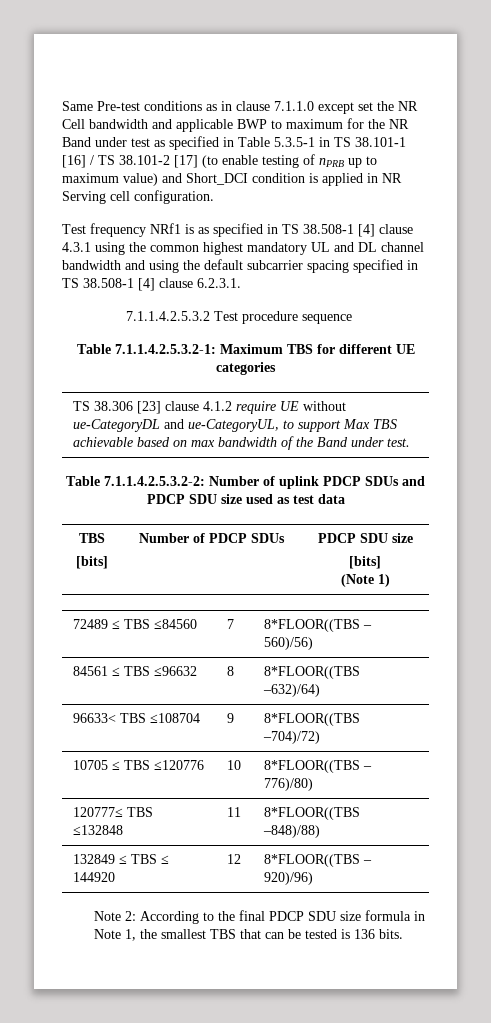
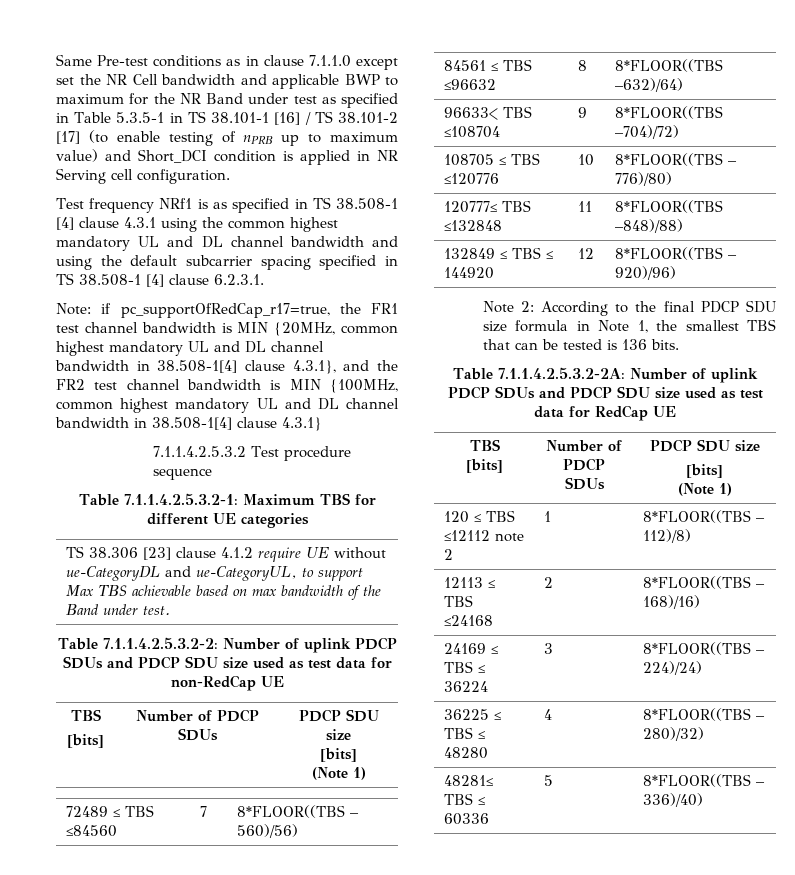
(241, 283) none -> [56,303,398,318] [56,322,398,336] [56,341,324,356] [55,360,398,374] [56,379,398,393] [56,398,399,413] [55,417,322,431] // Note: if pc_supportOfRedCap_r17=true, the FR1 test channel bandwidth is MIN {20MHz, common highest mandatory UL and DL channel bandwidth in 38.508-1[4] clause 4.3.1}, and the FR2 test channel bandwidth is MIN {100MHz, common highest mandatory UL and DL channel bandwidth in 38.508-1[4] clause 4.3.1}
(345, 499) none -> [370,657,392,668] [170,675,284,691] for non-RedCap UE
[72,760,108,770] 10705 -> [444,154,495,166] 108705
(404, 934) none -> [453,367,758,383] [447,386,763,399] [534,405,676,421] [469,439,500,451] [466,459,503,473] [546,440,622,452] [563,458,605,471] [564,477,605,490] [649,439,760,452] [686,464,723,478] [677,483,732,496] [444,510,516,523] [444,530,525,542] [444,549,454,560] [544,511,552,522] [643,510,766,523] [643,529,692,543] [444,577,496,588] [444,595,474,607] [444,615,494,626] [544,577,554,588] [643,576,766,589] [643,595,701,609] [444,643,499,654] [444,661,486,673] [444,681,489,692] [544,643,554,654] [643,642,766,655] [643,661,703,675] [444,709,502,720] [444,727,486,739] [444,747,489,759] [544,709,553,720] [643,708,766,721] [643,727,705,741] [444,775,494,786] [444,793,486,805] [444,813,490,825] [544,775,554,786] [643,774,766,787] [643,793,704,807] // Table 7.1.1.4.2.5.3.2-2A: Number of uplink PDCP SDUs and PDCP SDU size used as test data for RedCap UE // TBS // [bits] | Number of PDCP SDUs | PDCP SDU size // [bits] // (Note 1) // 120 ≤ TBS ≤12112 note 2 | 1 | 8*FLOOR((TBS – 112)/8) // 12113 ≤ TBS ≤24168 | 2 | 8*FLOOR((TBS – 168)/16) // 24169 ≤ TBS ≤ 36224 | 3 | 8*FLOOR((TBS – 224)/24) // 36225 ≤ TBS ≤ 48280 | 4 | 8*FLOOR((TBS – 280)/32) // 48281≤ TBS ≤ 60336 | 5 | 8*FLOOR((TBS – 336)/40)

